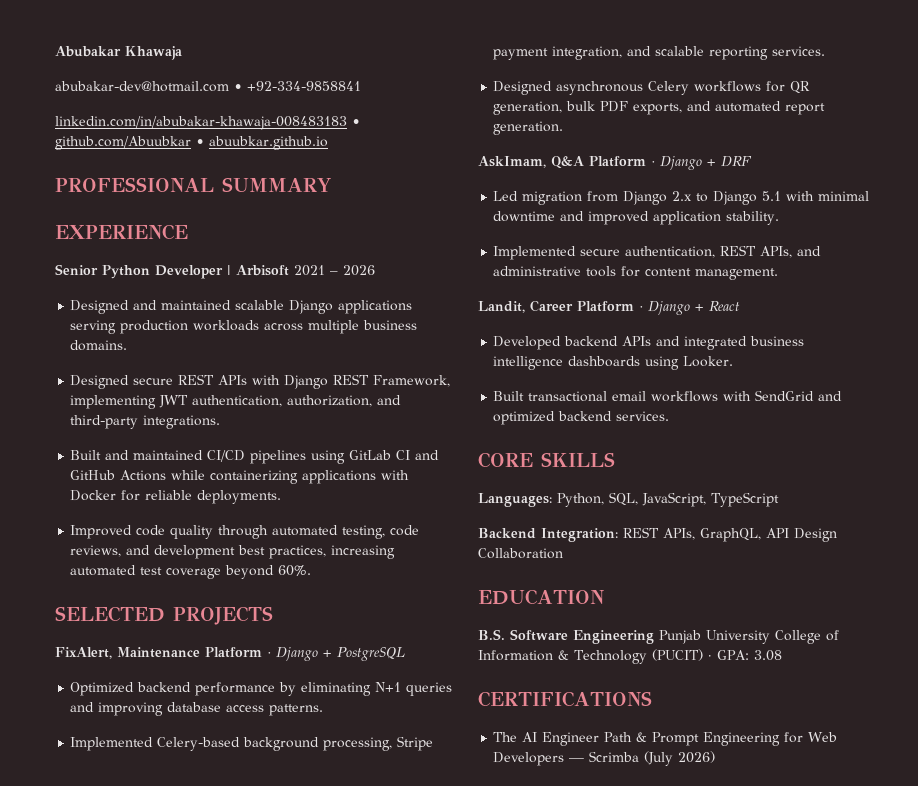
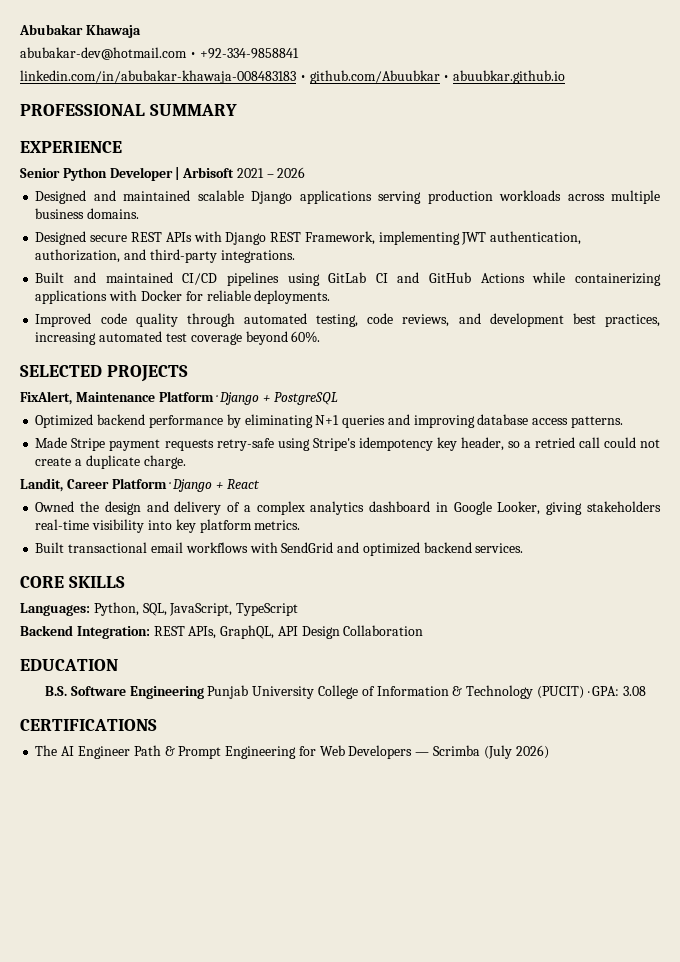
[70,736,434,751] [493,46,826,60] [493,81,811,95] [493,101,826,115] [493,121,564,135] [478,156,752,170] [493,191,870,205] [493,211,780,225] [493,245,822,260] [493,266,779,280] Implemented Celery-based background processing, Stripe payment integration, and scalable reporting services. // Designed asynchronous Celery workflows for QR generation, bulk PDF exports, and automated report generation. // AskImam, Q&A Platform · Django + DRF // Led migration from Django 2.x to Django 5.1 with minimal downtime and improved application stability. // Implemented secure authentication, REST APIs, and administrative tools for content management. -> [35,437,660,451] [35,455,186,469] Made Stripe payment requests retry-safe using Stripe's idempotency key header, so a retried call could not create a duplicate charge.
[493,336,805,350] [493,356,734,370] Developed backend APIs and integrated business intelligence dashboards using Looker. -> [35,501,662,515] [35,519,301,533] Owned the design and delivery of a complex analytics dashboard in Google Looker, giving stakeholders real-time visibility into key platform metrics.

